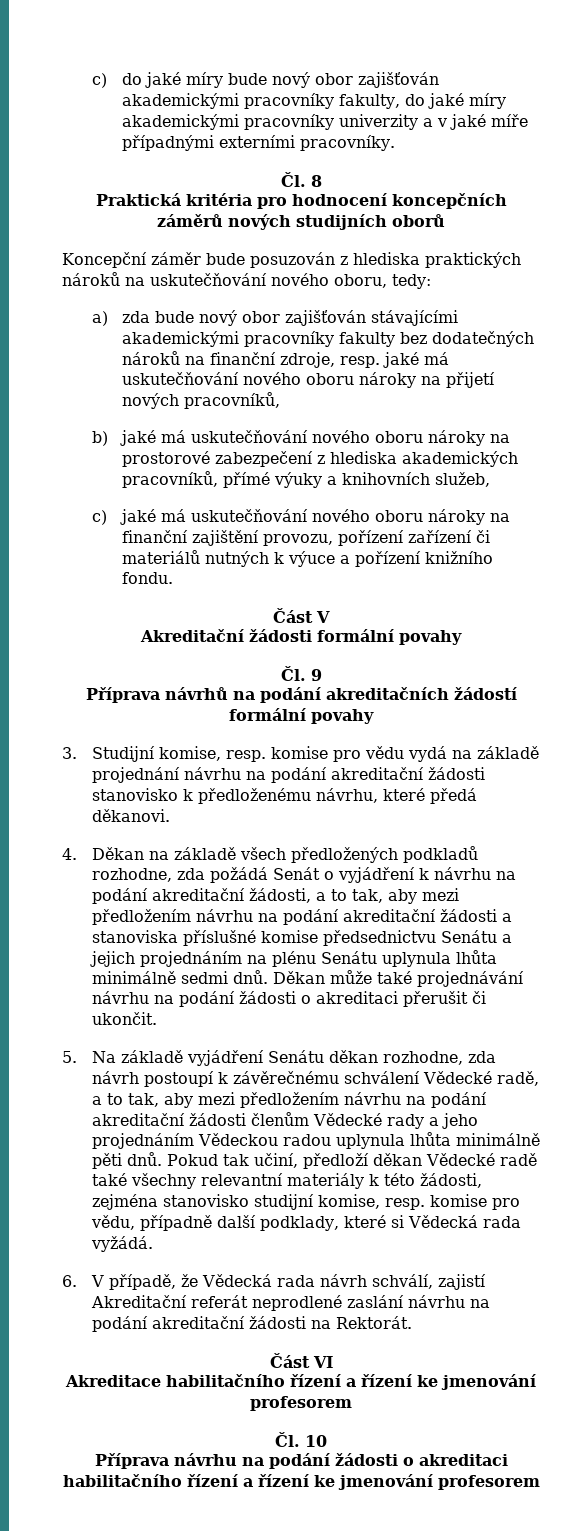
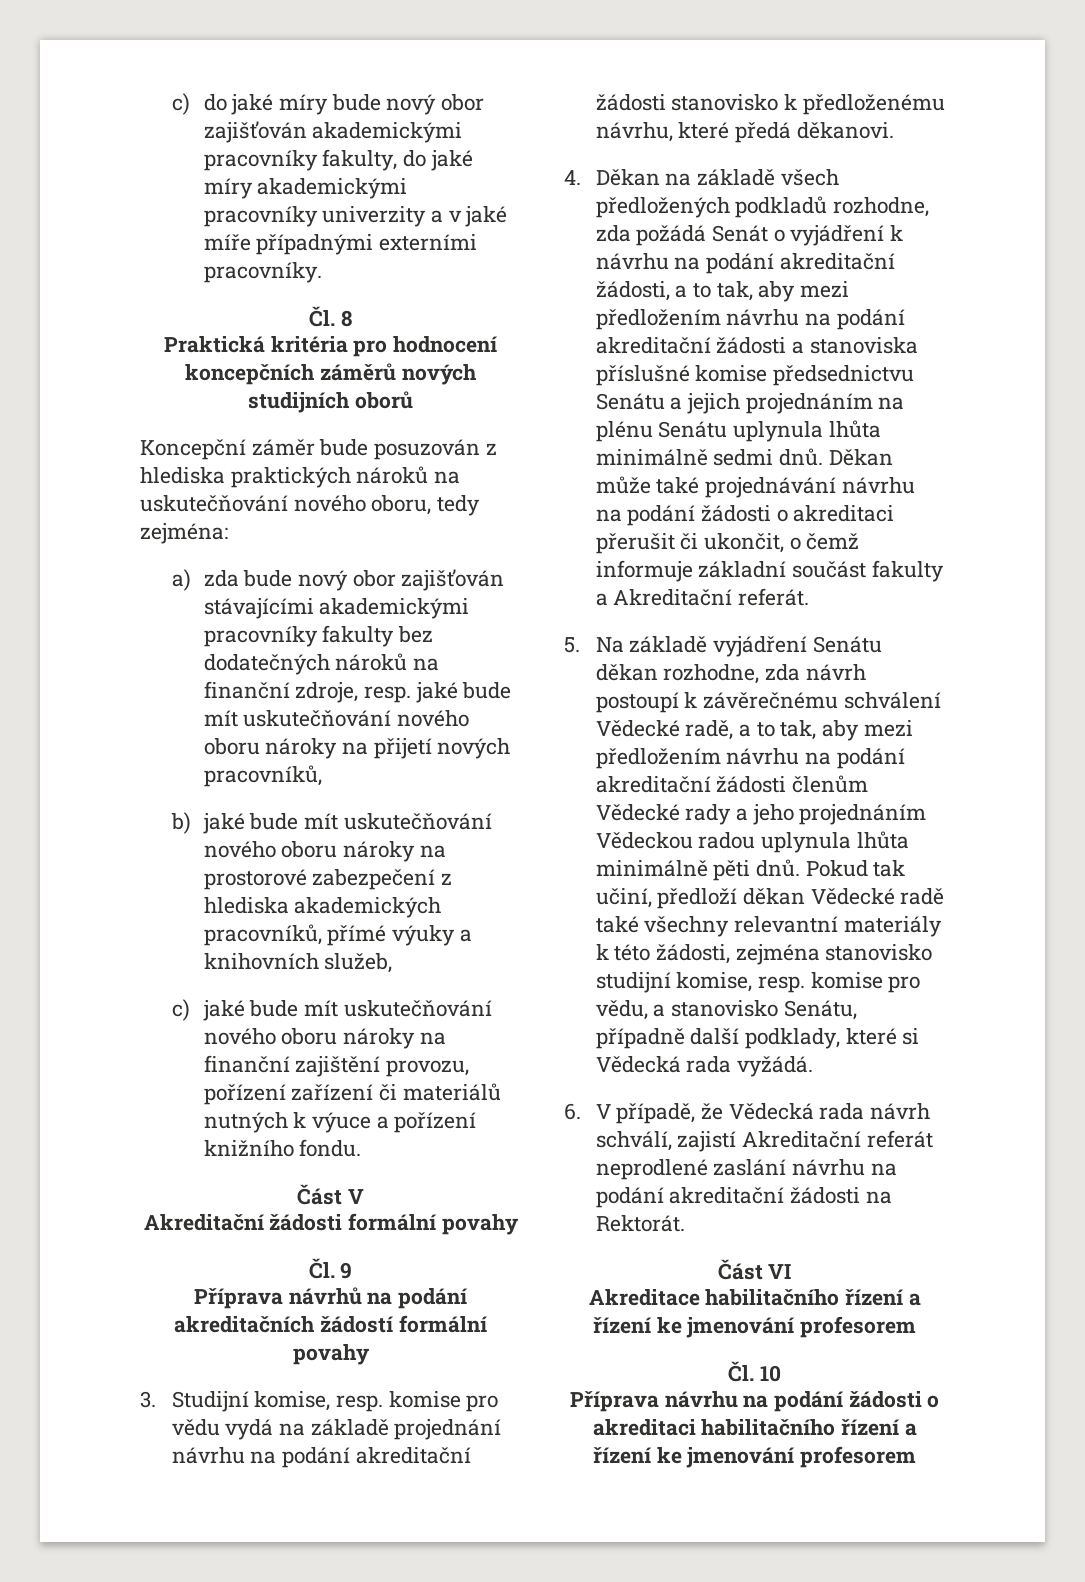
[392,274,431,289] tedy: -> [437,495,481,516] [140,523,228,544] tedy zejména:
[424,352,450,365] má -> [462,682,512,699] [203,710,238,727] bude mít
[161,430,187,443] má -> [249,813,338,830] bude mít
[161,509,187,522] má -> [249,1000,338,1017] bude mít
[92,1012,158,1025] ukončit. -> [704,533,860,553] [595,560,944,582] [595,588,810,606] ukončit, o čemž informuje základní součást fakulty a Akreditační referát.
(136, 1222) none -> [653,1000,857,1020] a stanovisko Senátu,

